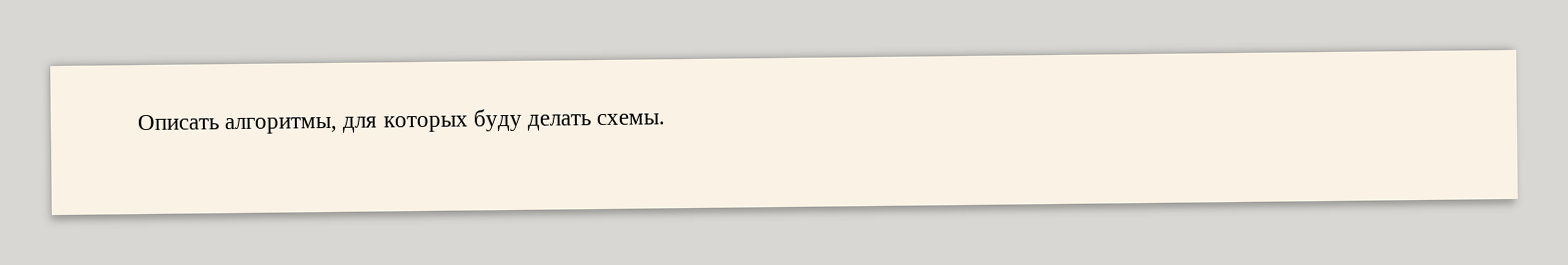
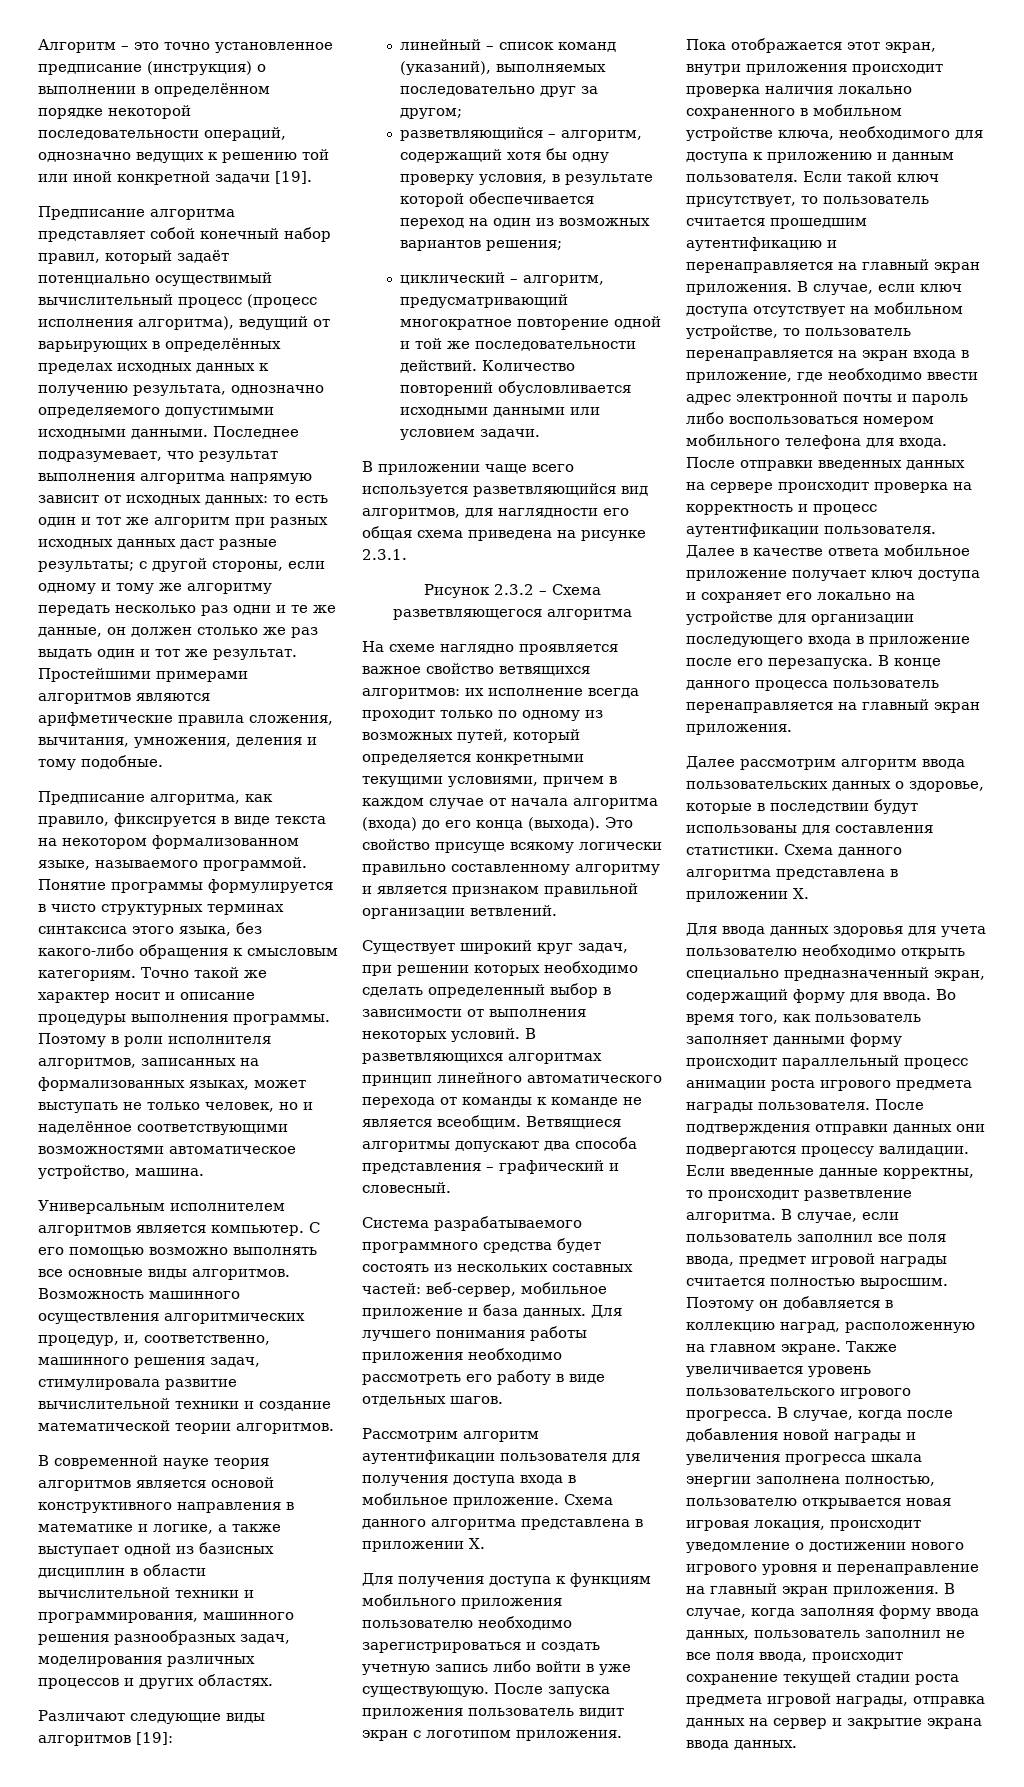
[137,108,666,135] Описать алгоритмы, для которых буду делать схемы. -> [38,39,333,53] [38,61,266,75] [38,83,270,97] [38,105,191,119] [38,127,286,141] [38,149,329,163] [38,171,312,185] [38,206,235,220] [38,227,331,242] [38,250,229,264] [38,272,272,286] [38,294,317,308] [38,316,330,330] [38,338,281,352] [38,363,269,374] [38,385,324,396] [38,407,274,418] [38,426,299,439] [38,451,278,462] [38,473,312,484] [38,495,328,505] [38,517,328,528] [38,539,277,550] [38,558,325,572] [38,583,272,594] [38,605,336,616] [38,627,318,638] [38,649,297,660] [38,668,248,682] [38,693,210,704] [38,712,333,726] [38,737,317,748] [38,755,163,770] [38,791,273,805] [38,813,326,827] [38,835,299,849] [38,857,307,871] [38,879,333,893] [38,904,284,915] [38,922,262,936] [38,944,338,959] [38,967,267,981] [38,992,255,1003] [38,1014,330,1025] [38,1033,271,1047] [38,1058,259,1069] [38,1077,306,1091] [38,1102,313,1113] [38,1121,288,1135] [38,1146,296,1154] [38,1165,204,1179] [38,1200,285,1214] [38,1222,320,1236] [38,1247,317,1257] [38,1269,290,1280] [38,1288,240,1299] [38,1313,305,1324] [38,1335,270,1346] [38,1357,260,1368] [38,1379,237,1390] [38,1398,331,1411] [38,1420,334,1434] [38,1455,269,1469] [38,1477,274,1491] [38,1502,294,1513] [38,1524,281,1534] [38,1542,274,1557] [38,1564,206,1578] [38,1587,254,1598] [38,1612,294,1623] [38,1630,290,1645] [38,1656,255,1667] [38,1674,273,1689] [38,1710,265,1724] [38,1732,173,1746] [399,39,616,52] [399,61,606,75] [399,86,598,97] [399,108,462,119] [399,127,642,141] [399,148,609,163] [399,174,653,185] [399,192,594,207] [399,218,650,229] [399,240,562,251] [399,272,604,286] [399,294,568,308] [399,316,661,330] [399,338,636,351] [399,360,575,373] [399,381,631,396] [399,407,600,417] [399,429,540,440] [362,461,574,475] [362,483,648,497] [362,508,629,519] [362,526,646,541] [362,549,407,560] [423,584,601,598] [392,609,632,620] [362,641,618,655] [362,663,590,676] [362,688,639,699] [362,710,603,721] [362,729,580,743] [362,754,584,765] [362,776,617,787] [362,798,658,809] [362,817,633,831] [362,839,662,853] [362,864,660,875] [362,883,638,897] [362,905,557,919] [362,940,628,954] [362,961,638,976] [362,983,611,998] [362,1009,586,1017] [362,1028,536,1042] [362,1053,602,1064] [362,1072,662,1086] [362,1097,642,1108] [362,1115,621,1129] [362,1137,637,1152] [362,1160,619,1174] [362,1182,451,1193] [362,1216,582,1231] [362,1238,601,1253] [362,1264,633,1272] [362,1282,607,1297] [362,1304,622,1319] [362,1326,587,1341] [362,1348,562,1363] [362,1370,605,1385] [362,1396,503,1406] [362,1428,539,1442] [362,1450,640,1464] [362,1475,576,1486] [362,1493,613,1508] [362,1519,643,1530] [362,1538,485,1552] [362,1573,651,1587] [362,1594,562,1609] [362,1616,572,1630] [362,1642,600,1653] [362,1660,631,1675] [362,1683,610,1697] [362,1708,624,1719] [362,1730,622,1741] [686,38,936,53] [686,64,943,75] [686,86,912,97] [686,104,902,119] [686,126,983,141] [686,152,954,163] [686,171,939,182] [686,196,929,207] [686,218,867,229] [686,237,837,251] [686,259,980,273] [686,281,962,295] [686,302,963,317] [686,325,911,339] [686,350,969,361] [686,368,978,383] [686,391,968,405] [686,412,934,427] [686,434,947,449] [686,457,965,471] [686,482,972,493] [686,504,877,515] [686,523,936,537] [686,544,970,558] [686,570,980,581] [686,592,915,603] [686,611,914,625] [686,636,970,647] [686,655,941,669] [686,680,939,691] [686,699,980,713] [686,724,792,735] [686,756,965,770] [686,781,984,792] [686,799,918,814] [686,825,933,835] [686,844,902,857] [686,869,898,880] [686,888,809,902] [686,923,986,937] [686,944,965,959] [686,967,985,981] [686,989,956,1003] [686,1014,921,1025] [686,1033,902,1047] [686,1055,968,1069] [686,1080,972,1091] [686,1099,924,1113] [686,1124,985,1135] [686,1146,969,1157] [686,1165,974,1179] [686,1190,912,1201] [686,1209,899,1223] [686,1234,946,1242] [686,1253,947,1267] [686,1278,948,1289] [686,1296,893,1311] [686,1322,975,1333] [686,1341,897,1355] [686,1366,871,1377] [686,1388,911,1399] [686,1407,953,1421] [686,1428,916,1443] [686,1454,922,1465] [686,1476,935,1487] [686,1498,951,1509] [686,1520,921,1531] [686,1542,964,1553] [686,1564,979,1575] [686,1583,955,1597] [686,1605,979,1619] [686,1630,965,1640] [686,1652,903,1663] [686,1671,959,1685] [686,1693,985,1707] [686,1718,982,1729] [686,1740,797,1750] Алгоритм – это точно установленное предписание (инструкция) о выполнении в определённом порядке некоторой последовательности операций, однозначно ведущих к решению той или иной конкретной задачи [19]. // Предписание алгоритма представляет собой конечный набор правил, который задаёт потенциально осуществимый вычислительный процесс (процесс исполнения алгоритма), ведущий от варьирующих в определённых пределах исходных данных к получению результата, однозначно определяемого допустимыми исходными данными. Последнее подразумевает, что результат выполнения алгоритма напрямую зависит от исходных данных: то есть один и тот же алгоритм при разных исходных данных даст разные результаты; с другой стороны, если одному и тому же алгоритму передать несколько раз одни и те же данные, он должен столько же раз выдать один и тот же результат. Простейшими примерами алгоритмов являются арифметические правила сложения, вычитания, умножения, деления и тому подобные. // Предписание алгоритма, как правило, фиксируется в виде текста на некотором формализованном языке, называемого программой. Понятие программы формулируется в чисто структурных терминах синтаксиса этого языка, без какого-либо обращения к смысловым категориям. Точно такой же характер носит и описание процедуры выполнения программы. Поэтому в роли исполнителя алгоритмов, записанных на формализованных языках, может выступать не только человек, но и наделённое соответствующими возможностями автоматическое устройство, машина. // Универсальным исполнителем алгоритмов является компьютер. С его помощью возможно выполнять все основные виды алгоритмов. Возможность машинного осуществления алгоритмических процедур, и, соответственно, машинного решения задач, стимулировала развитие вычислительной техники и создание математической теории алгоритмов. // В современной науке теория алгоритмов является основой конструктивного направления в математике и логике, а также выступает одной из базисных дисциплин в области вычислительной техники и программирования, машинного решения разнообразных задач, моделирования различных процессов и других областях. // Различают следующие виды алгоритмов [19]: // линейный – список команд (указаний), выполняемых последовательно друг за другом; // разветвляющийся – алгоритм, содержащий хотя бы одну проверку условия, в результате которой обеспечивается переход на один из возможных вариантов решения; // циклический – алгоритм, предусматривающий многократное повторение одной и той же последовательности действий. Количество повторений обусловливается исходными данными или условием задачи. // В приложении чаще всего используется разветвляющийся вид алгоритмов, для наглядности его общая схема приведена на рисунке 2.3.1. // Рисунок 2.3.2 – Схема разветвляющегося алгоритма // На схеме наглядно проявляется важное свойство ветвящихся алгоритмов: их исполнение всегда проходит только по одному из возможных путей, который определяется конкретными текущими условиями, причем в каждом случае от начала алгоритма (входа) до его конца (выхода). Это свойство присуще всякому логически правильно составленному алгоритму и является признаком правильной организации ветвлений. // Существует широкий круг задач, при решении которых необходимо сделать определенный выбор в зависимости от выполнения некоторых условий. В разветвляющихся алгоритмах принцип линейного автоматического перехода от команды к команде не является всеобщим. Ветвящиеся алгоритмы допускают два способа представления – графический и словесный. // Система разрабатываемого программного средства будет состоять из нескольких составных частей: веб-сервер, мобильное приложение и база данных. Для лучшего понимания работы приложения необходимо рассмотреть его работу в виде отдельных шагов. // Рассмотрим алгоритм аутентификации пользователя для получения доступа входа в мобильное приложение. Схема данного алгоритма представлена в приложении Х. // Для получения доступа к функциям мобильного приложения пользователю необходимо зарегистрироваться и создать учетную запись либо войти в уже существующую. После запуска приложения пользователь видит экран с логотипом приложения. Пока отображается этот экран, внутри приложения происходит проверка наличия локально сохраненного в мобильном устройстве ключа, необходимого для доступа к приложению и данным пользователя. Если такой ключ присутствует, то пользователь считается прошедшим аутентификацию и перенаправляется на главный экран приложения. В случае, если ключ доступа отсутствует на мобильном устройстве, то пользователь перенаправляется на экран входа в приложение, где необходимо ввести адрес электронной почты и пароль либо воспользоваться номером мобильного телефона для входа. После отправки введенных данных на сервере происходит проверка на корректность и процесс аутентификации пользователя. Далее в качестве ответа мобильное приложение получает ключ доступа и сохраняет его локально на устройстве для организации последующего входа в приложение после его перезапуска. В конце данного процесса пользователь перенаправляется на главный экран приложения. // Далее рассмотрим алгоритм ввода пользовательских данных о здоровье, которые в последствии будут использованы для составления статистики. Схема данного алгоритма представлена в приложении Х. // Для ввода данных здоровья для учета пользователю необходимо открыть специально предназначенный экран, содержащий форму для ввода. Во время того, как пользователь заполняет данными форму происходит параллельный процесс анимации роста игрового предмета награды пользователя. После подтверждения отправки данных они подвергаются процессу валидации. Если введенные данные корректны, то происходит разветвление алгоритма. В случае, если пользователь заполнил все поля ввода, предмет игровой награды считается полностью выросшим. Поэтому он добавляется в коллекцию наград, расположенную на главном экране. Также увеличивается уровень пользовательского игрового прогресса. В случае, когда после добавления новой награды и увеличения прогресса шкала энергии заполнена полностью, пользователю открывается новая игровая локация, происходит уведомление о достижении нового игрового уровня и перенаправление на главный экран приложения. В случае, когда заполняя форму ввода данных, пользователь заполнил не все поля ввода, происходит сохранение текущей стадии роста предмета игровой награды, отправка данных на сервер и закрытие экрана ввода данных.

